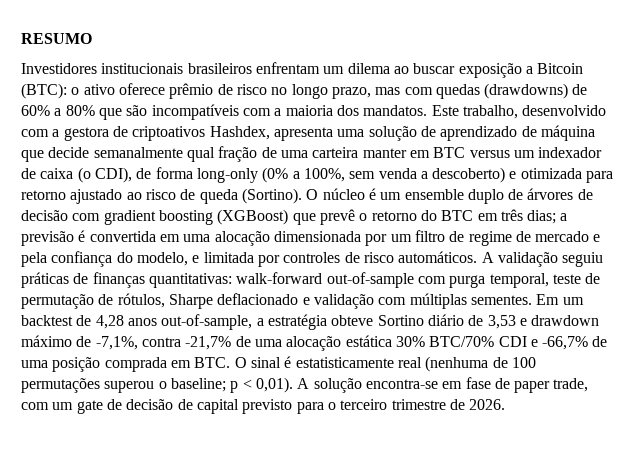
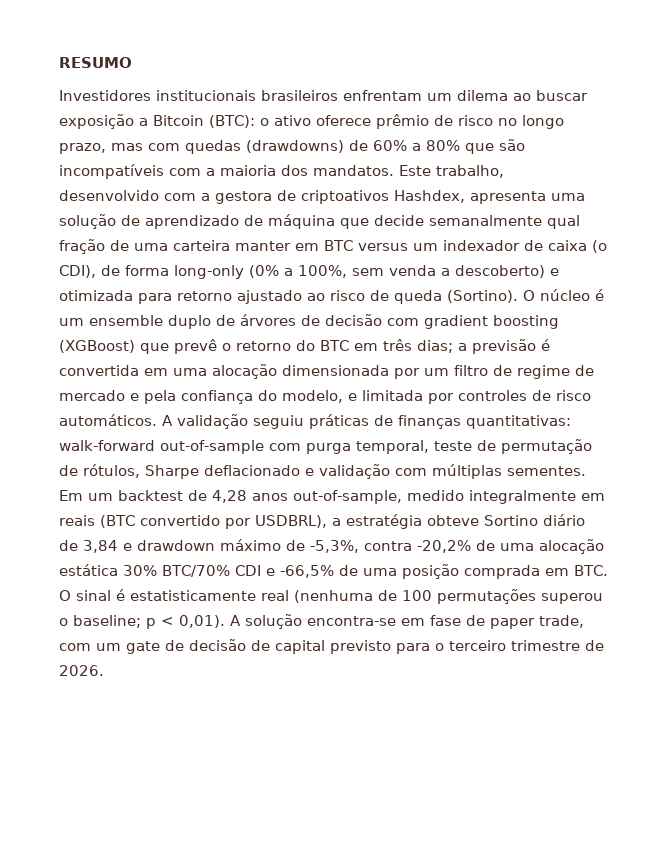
(253, 322) none -> [407,490,605,504] [59,515,327,529] medido integralmente em reais (BTC convertido por USDBRL),
[487,315,516,329] 3,53 -> [83,540,118,553] 3,84
[95,336,232,350] -7,1%, contra -21,7% -> [310,540,471,553] -5,3%, contra -20,2%
[542,336,589,350] -66,7% -> [280,565,334,578] -66,5%

